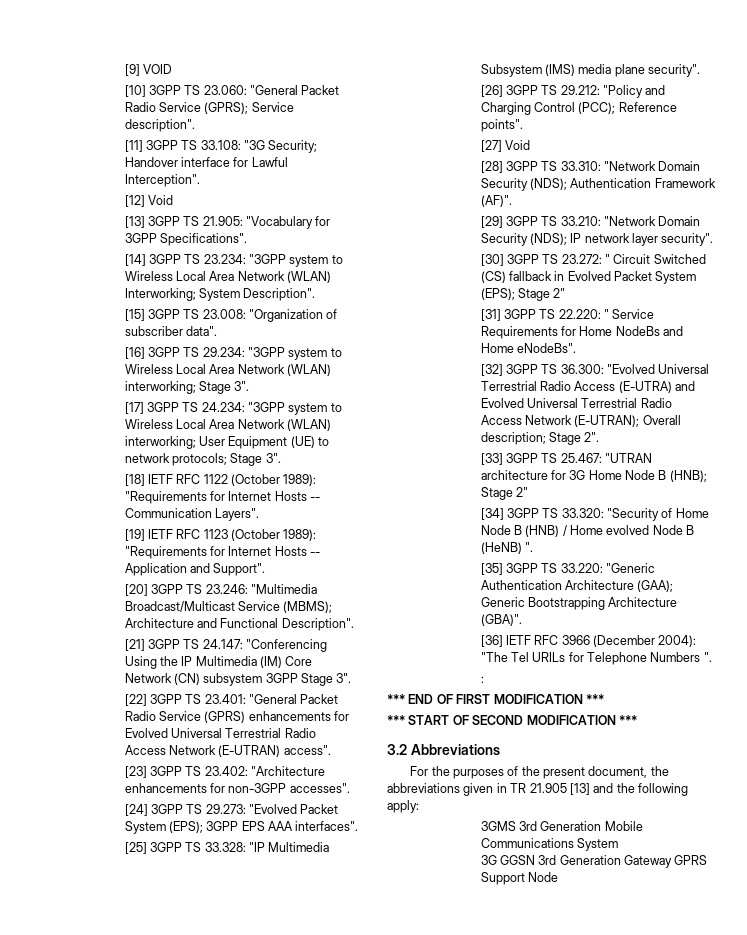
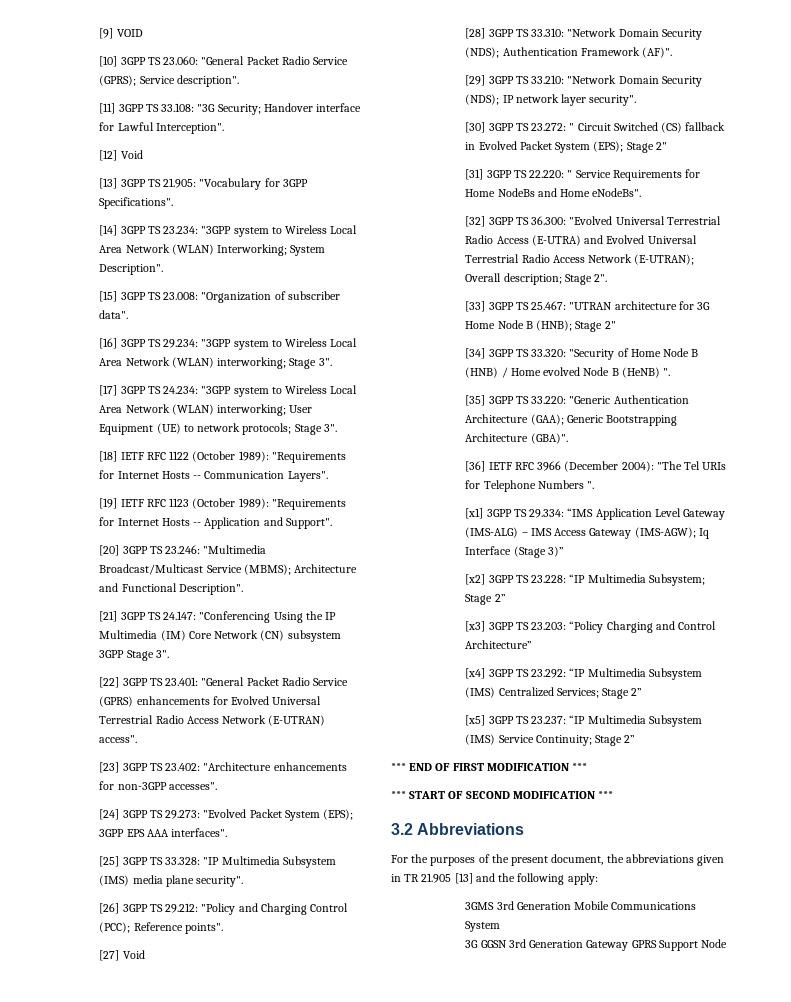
[532,652,566,662] URILs -> [702,462,727,470] URIs
[480,676,484,683] : -> [465,508,726,520] [465,527,709,539] [465,546,564,558] [465,574,705,586] [465,594,506,605] [465,621,717,633] [465,640,533,649] [465,668,702,680] [465,687,643,699] [465,715,702,727] [465,734,636,746] [x1] 3GPP TS 29.334: “IMS Application Level Gateway (IMS-ALG) – IMS Access Gateway (IMS-AGW); Iq Interface (Stage 3)” // [x2] 3GPP TS 23.228: “IP Multimedia Subsystem; Stage 2” // [x3] 3GPP TS 23.203: “Policy Charging and Control Architecture” // [x4] 3GPP TS 23.292: “IP Multimedia Subsystem (IMS) Centralized Services; Stage 2” // [x5] 3GPP TS 23.237: “IP Multimedia Subsystem (IMS) Service Continuity; Stage 2”

